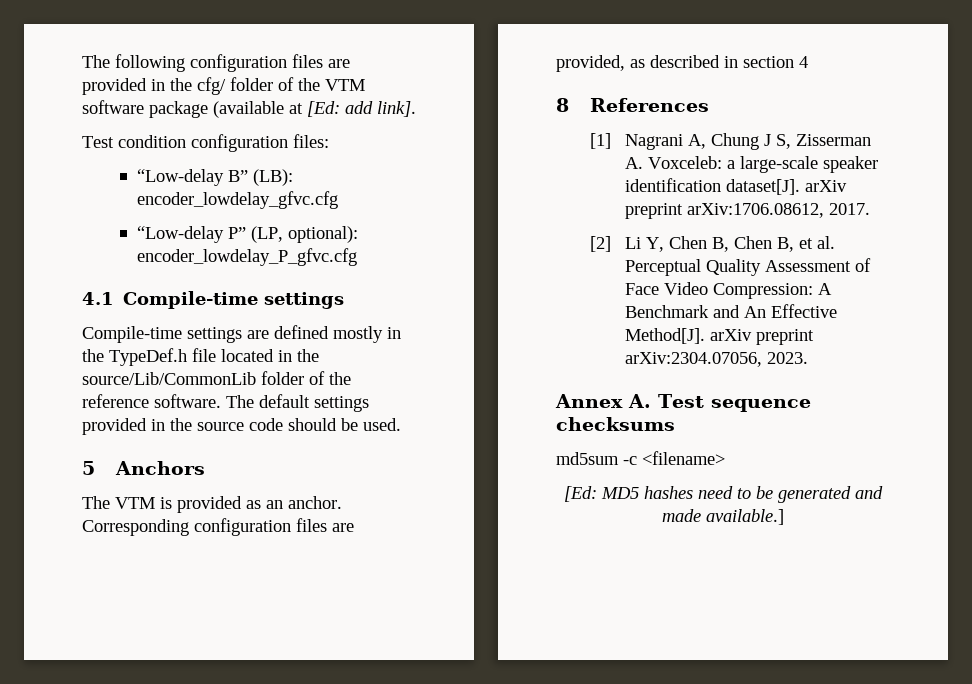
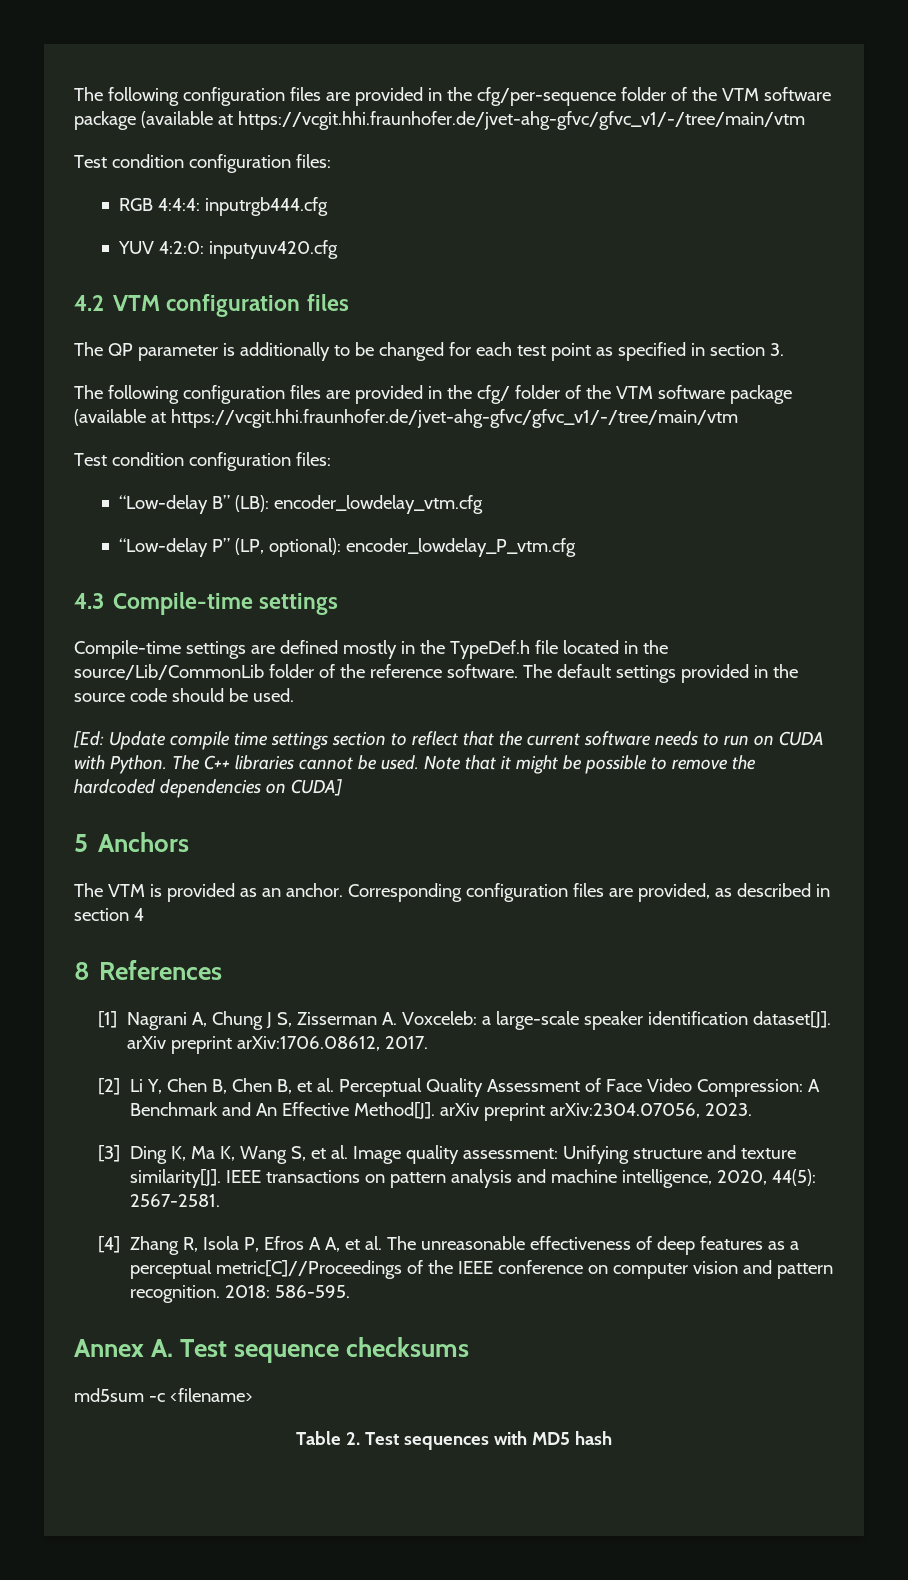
[82,54,350,72] [82,78,192,95] The following configuration files are provided in the -> [74,87,831,106] [74,111,805,130] [74,154,331,173] [118,197,328,216] [117,240,338,259] [74,294,349,317] [74,342,784,361] [74,385,472,404] The following configuration files are provided in the cfg/per-sequence folder of the VTM software package (available at https://vcgit.hhi.fraunhofer.de/jvet-ahg-gfvc/gfvc_v1/-/tree/main/vtm // Test condition configuration files: // RGB 4:4:4: inputrgb444.cfg // YUV 4:2:0: inputyuv420.cfg // 4.2 VTM configuration files // The QP parameter is additionally to be changed for each test point as specified in section 3. // The following configuration files are provided in the
[307,101,416,117] [Ed: add link]. -> [170,409,738,428] https://vcgit.hhi.fraunhofer.de/jvet-ahg-gfvc/gfvc_v1/-/tree/main/vtm
[136,191,338,209] encoder_lowdelay_gfvc.cfg -> [273,495,483,514] encoder_lowdelay_vtm.cfg
[136,248,357,266] [82,292,114,305] encoder_lowdelay_P_gfvc.cfg // 4.1 -> [345,538,576,557] [74,593,104,609] encoder_lowdelay_P_vtm.cfg // 4.3
(401, 424) none -> [73,731,824,750] [74,755,756,774] [74,779,342,798] // [Ed: Update compile time settings section to reflect that the current software needs to run on CUDA with Python. The C++ libraries cannot be used. Note that it might be possible to remove the hardcoded dependencies on CUDA]
(808, 358) none -> [98,1145,796,1164] [129,1169,816,1188] [129,1194,220,1207] [98,1236,799,1255] [129,1260,833,1279] [129,1285,350,1303] // [3] Ding K, Ma K, Wang S, et al. Image quality assessment: Unifying structure and texture similarity[J]. IEEE transactions on pattern analysis and machine intelligence, 2020, 44(5): 2567-2581. // [4] Zhang R, Isola P, Efros A A, et al. The unreasonable effectiveness of deep features as a perceptual metric[C]//Proceedings of the IEEE conference on computer vision and pattern recognition. 2018: 586-595.
[564,486,883,503] [662,509,784,525] [Ed: MD5 hashes need to be generated and made available.] -> [296,1431,612,1450] Table 2. Test sequences with MD5 hash

